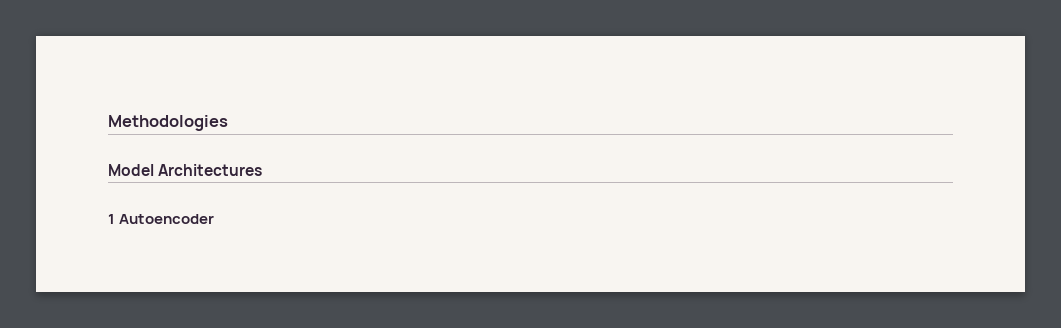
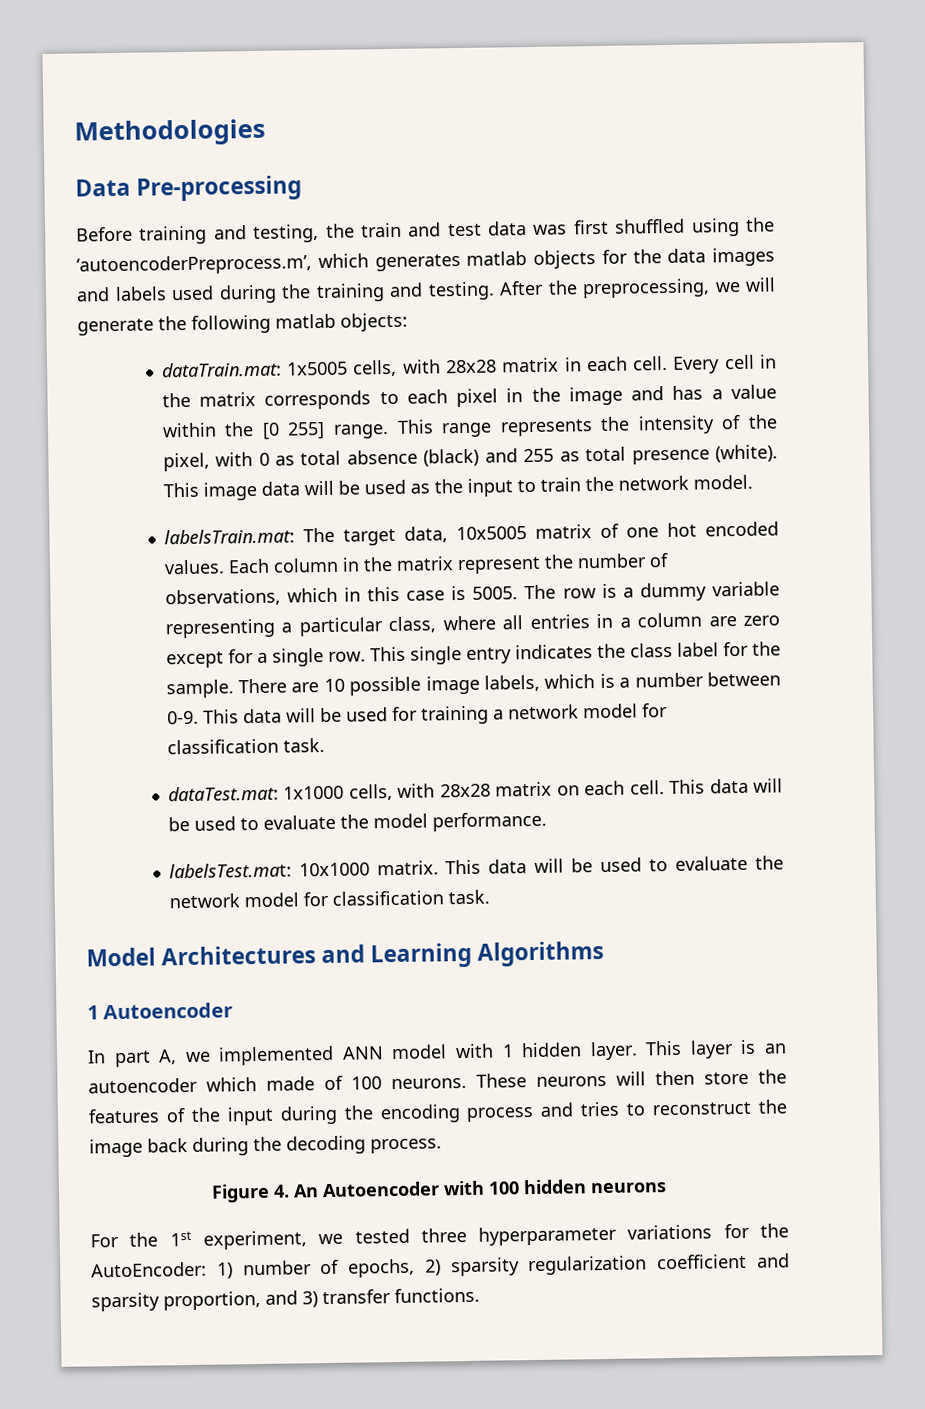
(228, 123) none -> [75,175,303,202] [76,217,775,245] [76,247,775,276] [76,277,776,304] [77,312,408,336] [161,354,777,378] [161,384,778,410] [161,414,778,440] [162,444,778,472] [162,474,753,501] [163,521,779,546] [163,553,669,575] [164,581,780,607] [164,612,780,639] [165,641,782,669] [165,671,782,699] [166,703,668,725] [166,738,325,755] [167,778,783,802] [167,811,547,832] [168,855,784,879] [168,889,490,909] // Data Pre-processing // Before training and testing, the train and test data was first shuffled using the ‘autoencoderPreprocess.m’, which generates matlab objects for the data images and labels used during the training and testing. After the preprocessing, we will generate the following matlab objects: // dataTrain.mat: 1x5005 cells, with 28x28 matrix in each cell. Every cell in the matrix corresponds to each pixel in the image and has a value within the [0 255] range. This range represents the intensity of the pixel, with 0 as total absence (black) and 255 as total presence (white). This image data will be used as the input to train the network model. // labelsTrain.mat: The target data, 10x5005 matrix of one hot encoded values. Each column in the matrix represent the number of observations, which in this case is 5005. The row is a dummy variable representing a particular class, where all entries in a column are zero except for a single row. This single entry indicates the class label for the sample. There are 10 possible image labels, which is a number between 0-9. This data will be used for training a network model for classification task. // dataTest.mat: 1x1000 cells, with 28x28 matrix on each cell. This data will be used to evaluate the model performance. // labelsTest.mat: 10x1000 matrix. This data will be used to evaluate the network model for classification task.
(263, 170) none -> [321,940,605,969] and Learning Algorithms
(215, 219) none -> [87,1039,787,1068] [88,1069,787,1094] [88,1099,787,1126] [89,1135,442,1158] [211,1179,667,1203] [90,1223,789,1250] [91,1253,790,1279] [91,1287,480,1312] // In part A, we implemented ANN model with 1 hidden layer. This layer is an autoencoder which made of 100 neurons. These neurons will then store the features of the input during the encoding process and tries to reconstruct the image back during the decoding process. // Figure 4. An Autoencoder with 100 hidden neurons // For the 1st experiment, we tested three hyperparameter variations for the AutoEncoder: 1) number of epochs, 2) sparsity regularization coefficient and sparsity proportion, and 3) transfer functions.

